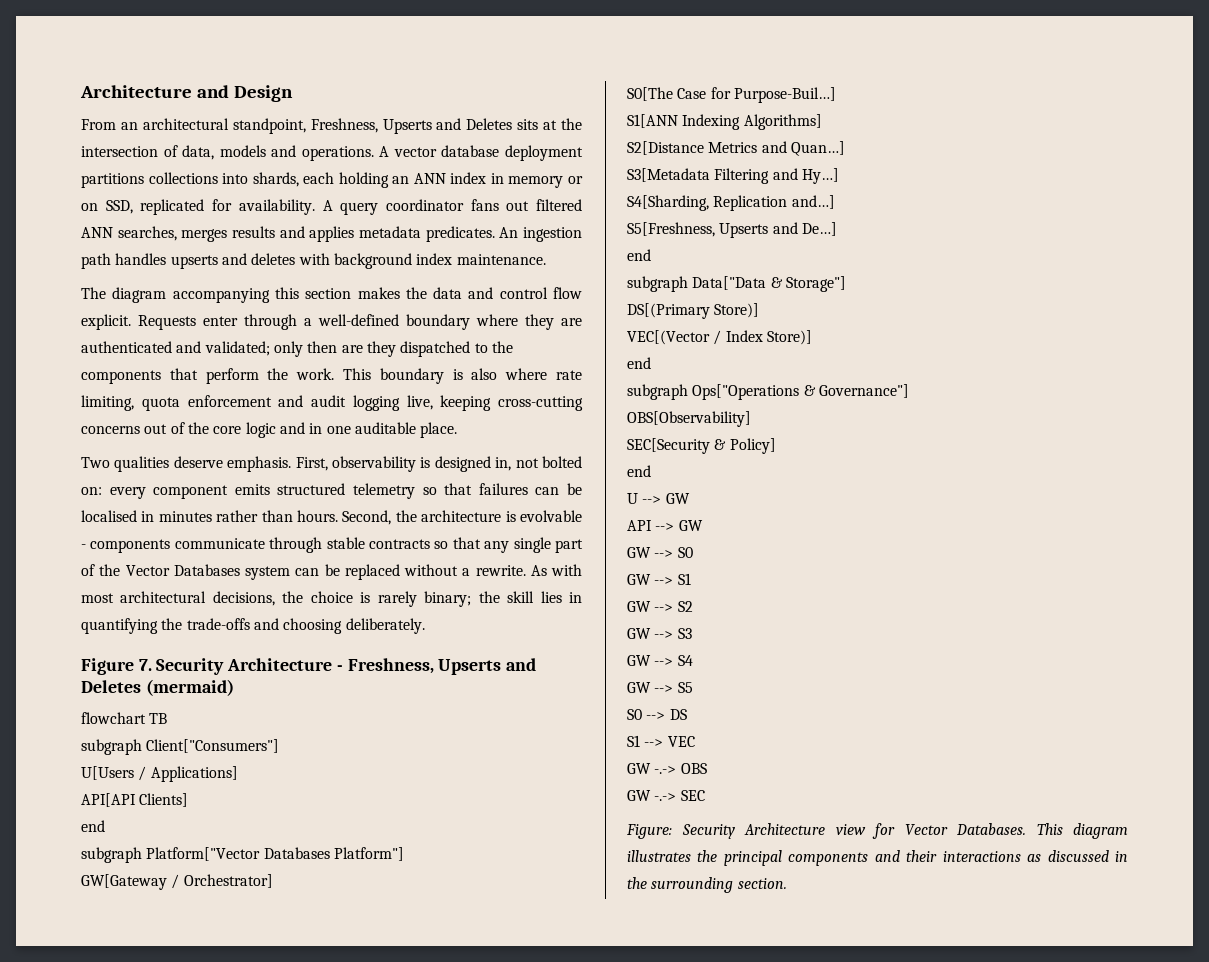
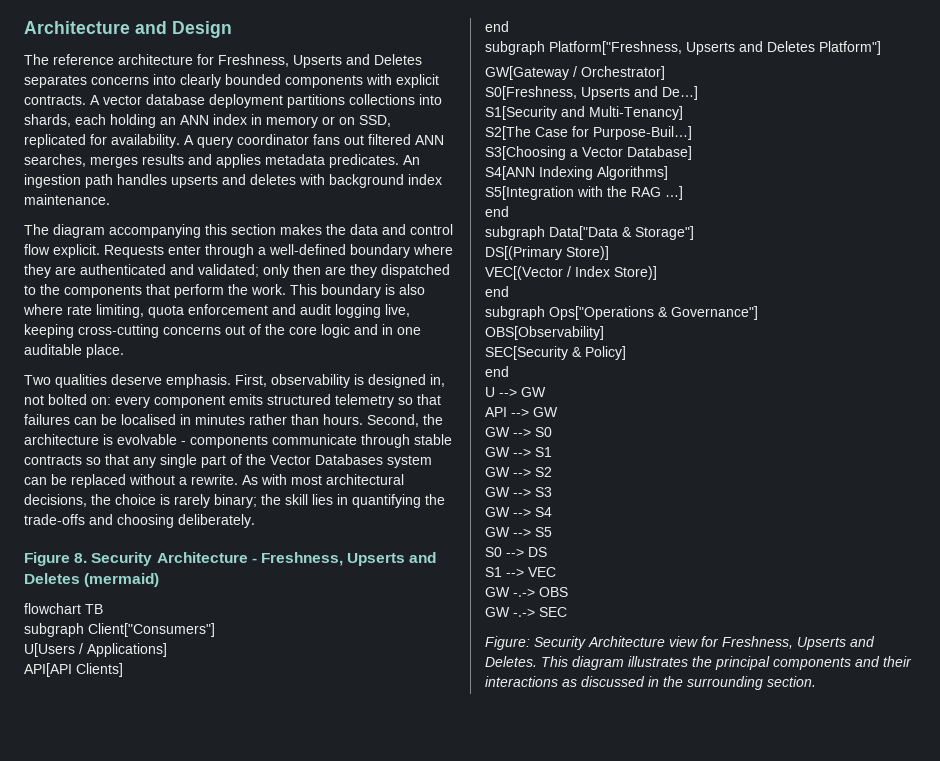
[81,118,582,134] [81,145,374,161] From an architectural standpoint, Freshness, Upserts and Deletes sits at the intersection of data, models and operations. -> [24,54,422,68] [24,74,439,88] [24,95,86,105] The reference architecture for Freshness, Upserts and Deletes separates concerns into clearly bounded components with explicit contracts.
[138,659,152,671] 7. -> [74,553,88,563] 8.
[146,847,330,861] Platform["Vector Databases -> [549,41,815,55] Platform["Freshness, Upserts and Deletes
[627,87,836,103] [627,114,822,130] [627,141,845,156] [627,168,839,184] [627,195,835,211] [627,222,837,238] S0[The Case for Purpose-Buil…] // S1[ANN Indexing Algorithms] // S2[Distance Metrics and Quan…] // S3[Metadata Filtering and Hy…] // S4[Sharding, Replication and…] // S5[Freshness, Upserts and De…] -> [485,86,698,100] [485,106,683,120] [485,126,692,140] [485,146,692,160] [485,166,668,180] [485,186,683,200] S0[Freshness, Upserts and De…] // S1[Security and Multi-Tenancy] // S2[The Case for Purpose-Buil…] // S3[Choosing a Vector Database] // S4[ANN Indexing Algorithms] // S5[Integration with the RAG …]
[904,823,1026,835] Vector Databases. -> [722,636,875,650] [485,656,537,667] Freshness, Upserts and Deletes.

